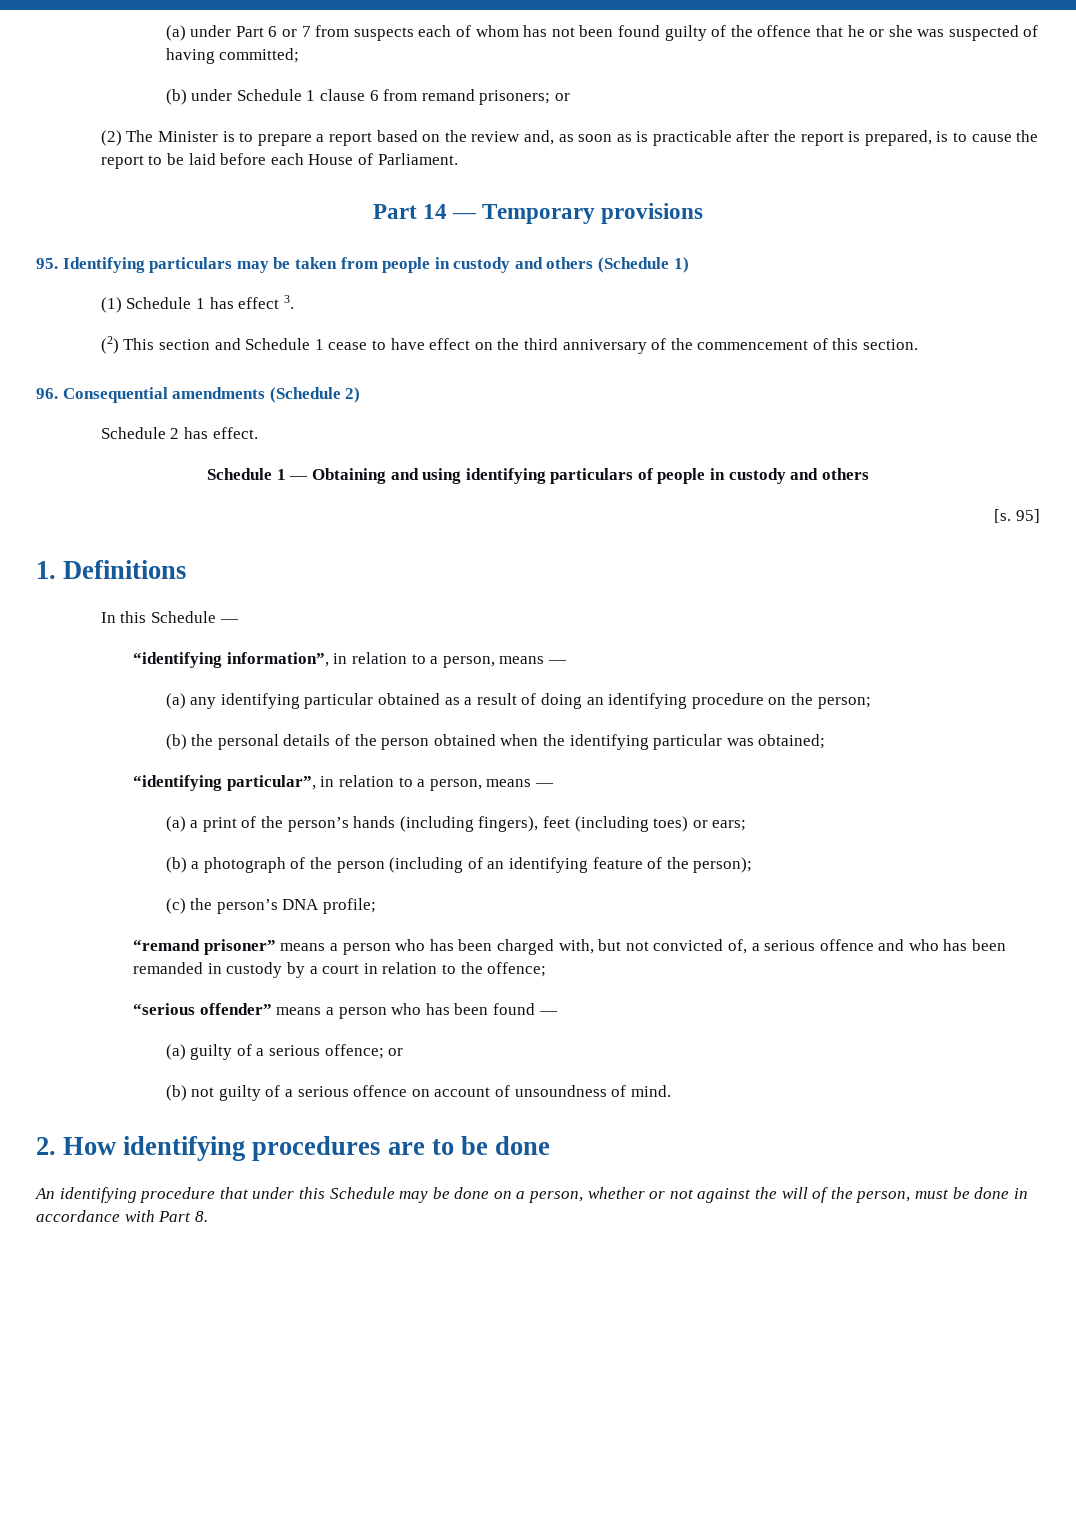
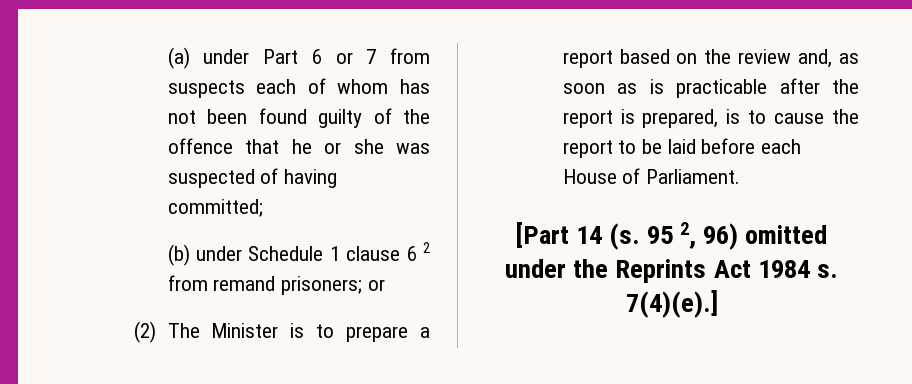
(379, 95) none -> [423,242,431,253] 2
[372,203,704,224] [36,257,689,273] [100,295,294,313] [100,336,919,354] [36,387,361,403] [100,427,258,439] [207,468,869,484] [994,509,1040,523] [36,560,187,579] [100,611,239,623] [133,652,568,668] [165,693,871,709] [165,734,826,750] [133,775,555,791] [165,816,747,832] [165,857,753,873] [165,898,377,914] [133,939,1007,955] [133,962,547,978] [133,1003,558,1019] [165,1044,404,1060] [165,1085,671,1101] [36,1136,551,1161] [35,1187,1028,1203] [36,1210,208,1222] Part 14 — Temporary provisions // 95. Identifying particulars may be taken from people in custody and others (Schedule 1) // (1) Schedule 1 has effect 3. // (2) This section and Schedule 1 cease to have effect on the third anniversary of the commencement of this section. // 96. Consequential amendments (Schedule 2) // Schedule 2 has effect. // Schedule 1 — Obtaining and using identifying particulars of people in custody and others // [s. 95] // 1. Definitions // In this Schedule — // “identifying information”, in relation to a person, means — // (a) any identifying particular obtained as a result of doing an identifying procedure on the person; // (b) the personal details of the person obtained when the identifying particular was obtained; // “identifying particular”, in relation to a person, means — // (a) a print of the person’s hands (including fingers), feet (including toes) or ears; // (b) a photograph of the person (including of an identifying feature of the person); // (c) the person’s DNA profile; // “remand prisoner” means a person who has been charged with, but not convicted of, a serious offence and who has been remanded in custody by a court in relation to the offence; // “serious offender” means a person who has been found — // (a) guilty of a serious offence; or // (b) not guilty of a serious offence on account of unsoundness of mind. // 2. How identifying procedures are to be done // An identifying procedure that under this Schedule may be done on a person, whether or not against the will of the person, must be done in accordance with Part 8. -> [515,222,828,250] [505,259,838,283] [625,290,718,318] [Part 14 (s. 95 2, 96) omitted under the Reprints Act 1984 s. 7(4)(e).]

